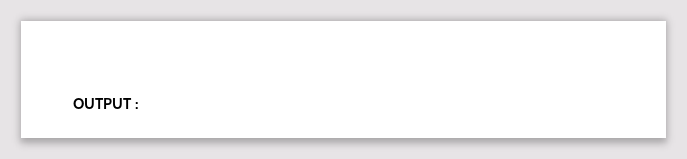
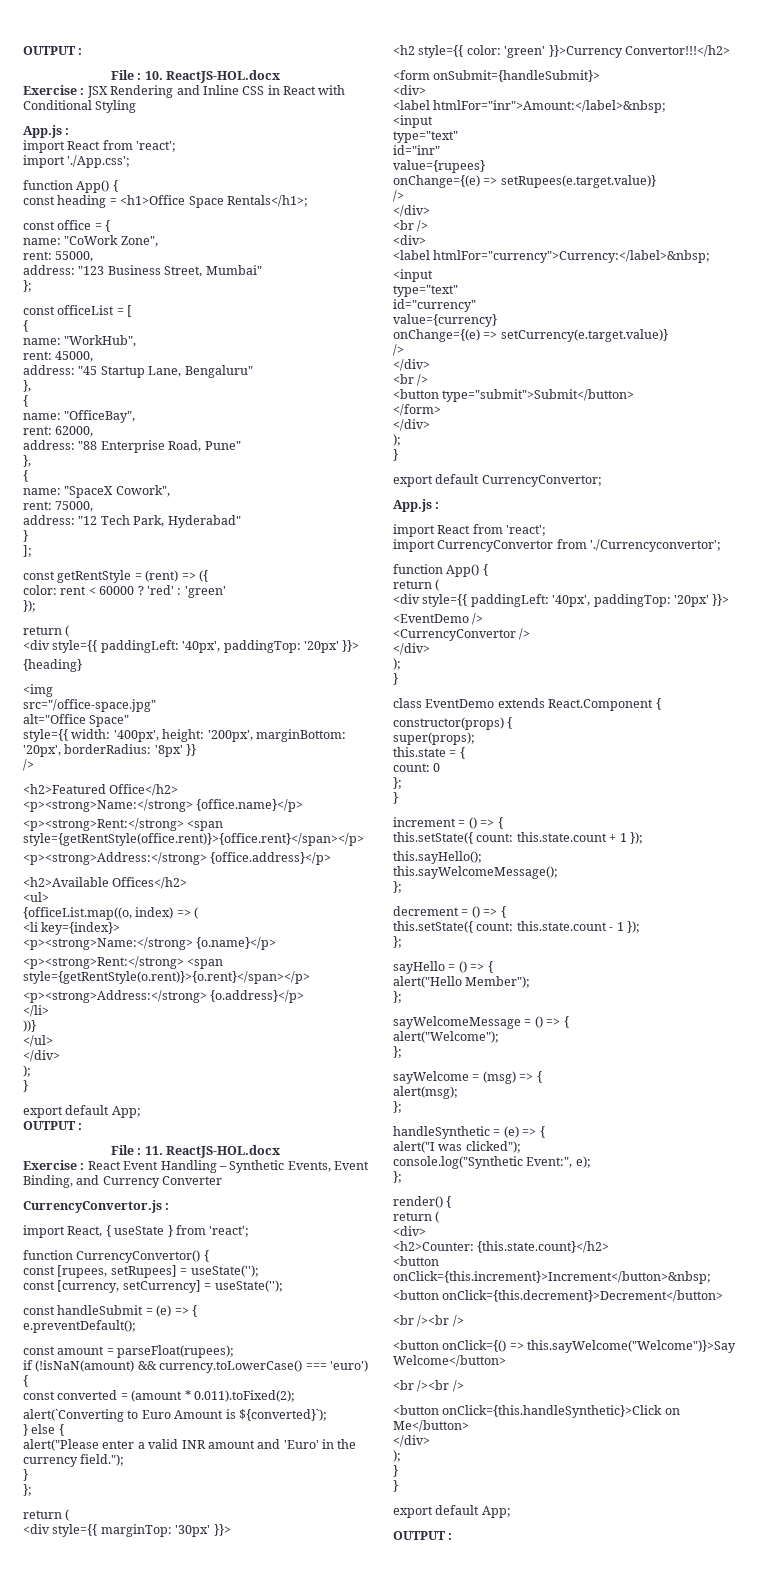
[73,98,139,109] OUTPUT : -> [23,46,83,55] [110,70,281,83] [23,85,346,98] [23,100,137,113] [23,125,70,138] [23,140,177,153] [23,155,131,168] [23,180,118,193] [23,195,308,208] [23,220,111,232] [23,235,158,247] [23,251,94,262] [23,265,262,277] [23,280,32,292] [23,305,133,317] [23,320,28,332] [23,335,137,347] [23,351,94,362] [23,365,253,378] [23,380,31,392] [23,395,28,407] [23,410,136,423] [23,426,94,437] [23,440,241,453] [23,455,31,467] [23,470,28,482] [23,485,170,498] [23,501,94,512] [23,515,241,528] [23,530,28,542] [23,545,32,557] [23,570,208,583] [23,585,226,598] [23,600,36,612] [23,625,70,637] [23,640,360,653] [23,659,82,672] [23,684,53,697] [23,699,156,712] [23,714,130,727] [23,729,346,742] [23,744,197,757] [23,759,34,771] [23,784,179,796] [23,799,304,812] [23,818,224,831] [23,833,364,846] [23,852,332,865] [23,877,188,889] [23,892,49,902] [23,907,199,920] [23,922,121,935] [23,937,277,950] [23,956,224,969] [23,971,310,984] [23,990,305,1003] [23,1005,49,1017] [23,1020,36,1032] [23,1035,53,1047] [23,1050,60,1062] [23,1065,31,1077] [23,1080,28,1092] [23,1105,141,1118] [23,1121,83,1130] [110,1145,281,1158] [23,1160,369,1173] [23,1175,223,1188] [23,1200,170,1213] [23,1225,250,1238] [23,1250,209,1263] [23,1265,259,1278] [23,1280,283,1293] [23,1305,197,1317] [23,1320,136,1333] [23,1345,235,1358] [23,1360,368,1373] [23,1375,28,1387] [23,1390,295,1402] [23,1409,327,1422] [23,1424,64,1436] [23,1439,357,1451] [23,1454,125,1467] [23,1469,28,1481] [23,1484,32,1496] [23,1509,70,1521] [23,1524,231,1537] [393,45,730,58] [393,70,601,82] [393,85,426,95] [393,100,667,113] [393,115,433,128] [393,131,458,143] [393,145,440,155] [393,160,485,173] [393,175,656,188] [393,190,404,202] [393,205,430,217] [393,220,429,232] [393,235,426,245] [393,250,711,263] [393,269,433,282] [393,285,458,297] [393,299,476,312] [393,314,497,327] [393,329,668,342] [393,344,404,356] [393,359,430,371] [393,374,429,386] [393,389,635,402] [393,404,441,416] [393,419,430,431] [393,434,401,446] [393,449,398,461] [393,474,602,487] [393,499,440,512] [393,524,547,537] [393,539,722,552] [393,564,488,577] [393,579,440,591] [393,594,730,607] [393,613,484,625] [393,628,531,641] [393,643,430,655] [393,658,401,670] [393,673,398,685] [393,698,661,711] [393,717,513,730] [393,732,475,745] [393,747,465,759] [393,763,441,772] [393,777,402,789] [393,792,398,804] [393,817,503,829] [393,832,643,844] [393,851,482,864] [393,866,558,879] [393,881,402,893] [393,906,506,918] [393,921,640,933] [393,936,402,948] [393,961,493,974] [393,976,531,988] [393,991,402,1003] [393,1016,569,1029] [393,1031,499,1043] [393,1046,402,1058] [393,1071,542,1084] [393,1086,458,1099] [393,1101,402,1113] [393,1126,545,1139] [393,1141,521,1153] [393,1156,591,1169] [393,1171,402,1183] [393,1196,452,1208] [393,1211,440,1223] [393,1226,426,1236] [393,1241,610,1253] [393,1256,439,1266] [393,1271,711,1284] [393,1290,724,1302] [393,1315,464,1327] [393,1340,737,1353] [393,1355,506,1367] [393,1380,464,1392] [393,1405,680,1418] [393,1420,469,1432] [393,1435,430,1447] [393,1450,401,1462] [393,1465,398,1477] [393,1480,398,1492] [393,1505,511,1518] [393,1531,453,1540] OUTPUT : // File : 10. ReactJS-HOL.docx // Exercise : JSX Rendering and Inline CSS in React with Conditional Styling // App.js : // import React from 'react'; // import './App.css'; // function App() { // const heading = <h1>Office Space Rentals</h1>; // const office = { // name: "CoWork Zone", // rent: 55000, // address: "123 Business Street, Mumbai" // }; // const officeList = [ // { // name: "WorkHub", // rent: 45000, // address: "45 Startup Lane, Bengaluru" // }, // { // name: "OfficeBay", // rent: 62000, // address: "88 Enterprise Road, Pune" // }, // { // name: "SpaceX Cowork", // rent: 75000, // address: "12 Tech Park, Hyderabad" // } // ]; // const getRentStyle = (rent) => ({ // color: rent < 60000 ? 'red' : 'green' // }); // return ( // <div style={{ paddingLeft: '40px', paddingTop: '20px' }}> // {heading} // <img // src="/office-space.jpg" // alt="Office Space" // style={{ width: '400px', height: '200px', marginBottom: '20px', borderRadius: '8px' }} // /> // <h2>Featured Office</h2> // <p><strong>Name:</strong> {office.name}</p> // <p><strong>Rent:</strong> <span style={getRentStyle(office.rent)}>{office.rent}</span></p> // <p><strong>Address:</strong> {office.address}</p> // <h2>Available Offices</h2> // <ul> // {officeList.map((o, index) => ( // <li key={index}> // <p><strong>Name:</strong> {o.name}</p> // <p><strong>Rent:</strong> <span style={getRentStyle(o.rent)}>{o.rent}</span></p> // <p><strong>Address:</strong> {o.address}</p> // </li> // ))} // </ul> // </div> // ); // } // export default App; // OUTPUT : // File : 11. ReactJS-HOL.docx // Exercise : React Event Handling – Synthetic Events, Event Binding, and Currency Converter // CurrencyConvertor.js : // import React, { useState } from 'react'; // function CurrencyConvertor() { // const [rupees, setRupees] = useState(''); // const [currency, setCurrency] = useState(''); // const handleSubmit = (e) => { // e.preventDefault(); // const amount = parseFloat(rupees); // if (!isNaN(amount) && currency.toLowerCase() === 'euro') { // const converted = (amount * 0.011).toFixed(2); // alert(`Converting to Euro Amount is ${converted}`); // } else { // alert("Please enter a valid INR amount and 'Euro' in the currency field."); // } // }; // return ( // <div style={{ marginTop: '30px' }}> // <h2 style={{ color: 'green' }}>Currency Convertor!!!</h2> // <form onSubmit={handleSubmit}> // <div> // <label htmlFor="inr">Amount:</label>&nbsp; // <input // type="text" // id="inr" // value={rupees} // onChange={(e) => setRupees(e.target.value)} // /> // </div> // <br /> // <div> // <label htmlFor="currency">Currency:</label>&nbsp; // <input // type="text" // id="currency" // value={currency} // onChange={(e) => setCurrency(e.target.value)} // /> // </div> // <br /> // <button type="submit">Submit</button> // </form> // </div> // ); // } // export default CurrencyConvertor; // App.js : // import React from 'react'; // import CurrencyConvertor from './Currencyconvertor'; // function App() { // return ( // <div style={{ paddingLeft: '40px', paddingTop: '20px' }}> // <EventDemo /> // <CurrencyConvertor /> // </div> // ); // } // class EventDemo extends React.Component { // constructor(props) { // super(props); // this.state = { // count: 0 // }; // } // increment = () => { // this.setState({ count: this.state.count + 1 }); // this.sayHello(); // this.sayWelcomeMessage(); // }; // decrement = () => { // this.setState({ count: this.state.count - 1 }); // }; // sayHello = () => { // alert("Hello Member"); // }; // sayWelcomeMessage = () => { // alert("Welcome"); // }; // sayWelcome = (msg) => { // alert(msg); // }; // handleSynthetic = (e) => { // alert("I was clicked"); // console.log("Synthetic Event:", e); // }; // render() { // return ( // <div> // <h2>Counter: {this.state.count}</h2> // <button onClick={this.increment}>Increment</button>&nbsp; // <button onClick={this.decrement}>Decrement</button> // <br /><br /> // <button onClick={() => this.sayWelcome("Welcome")}>Say Welcome</button> // <br /><br /> // <button onClick={this.handleSynthetic}>Click on Me</button> // </div> // ); // } // } // export default App; // OUTPUT :

